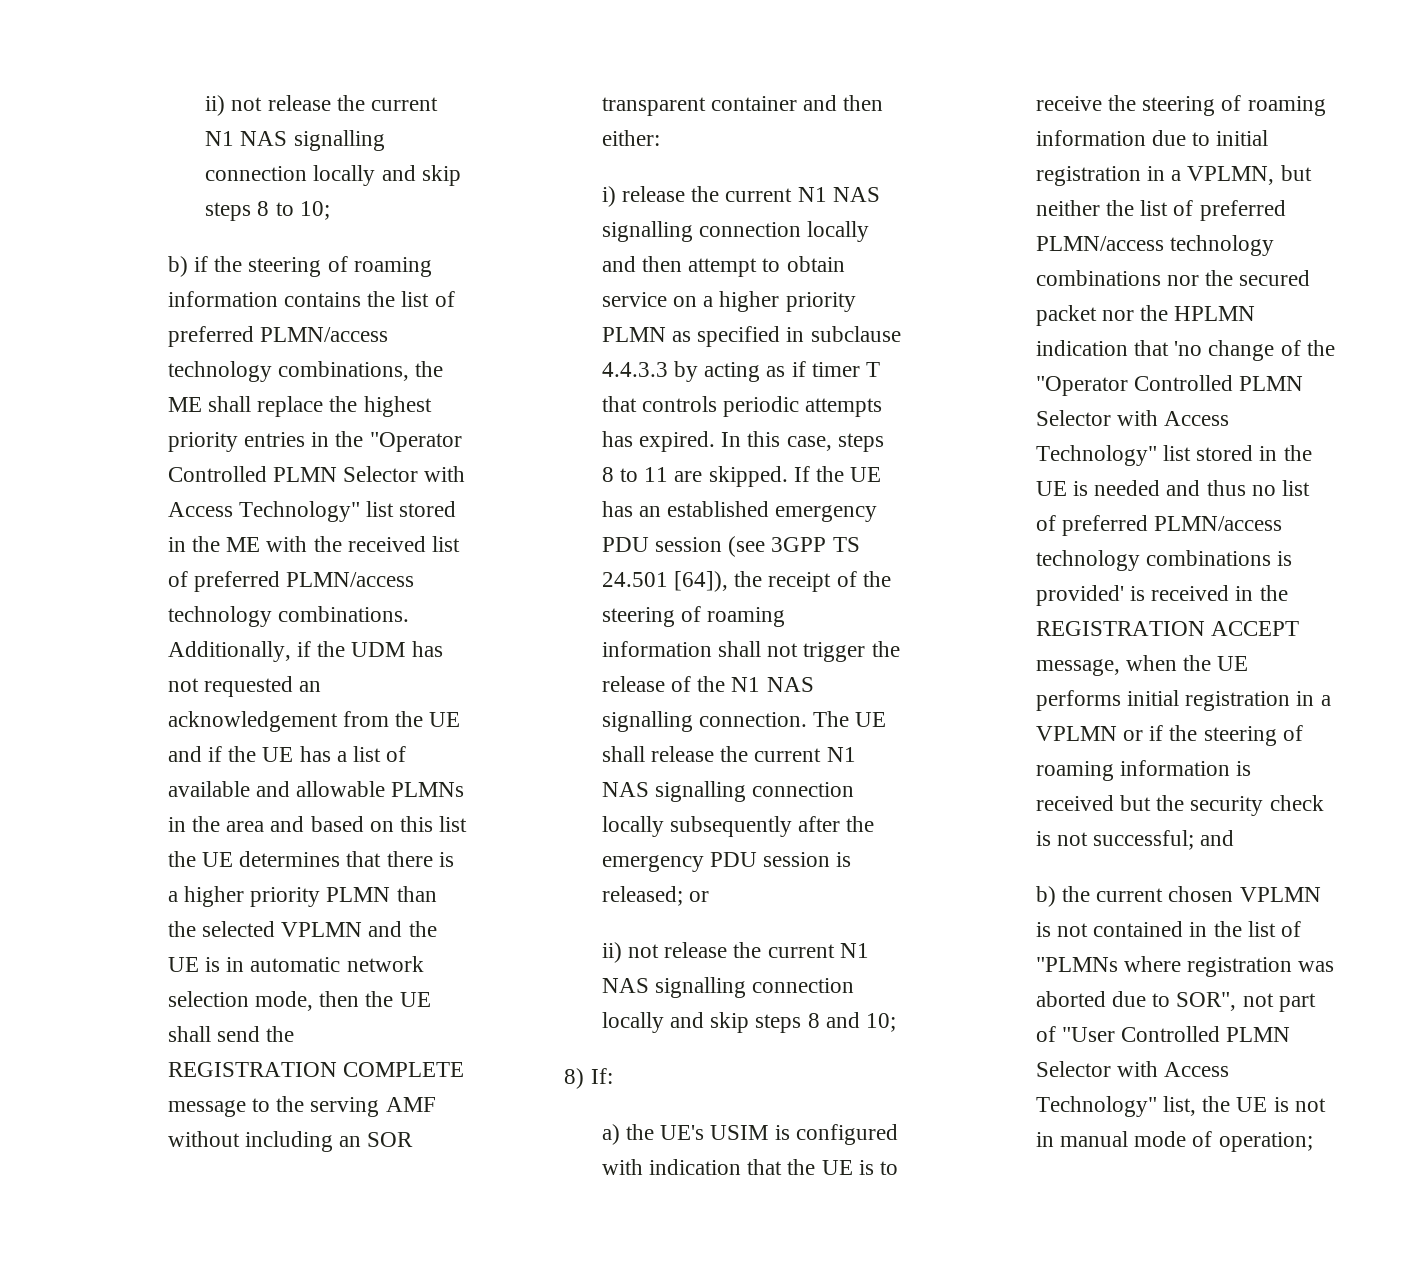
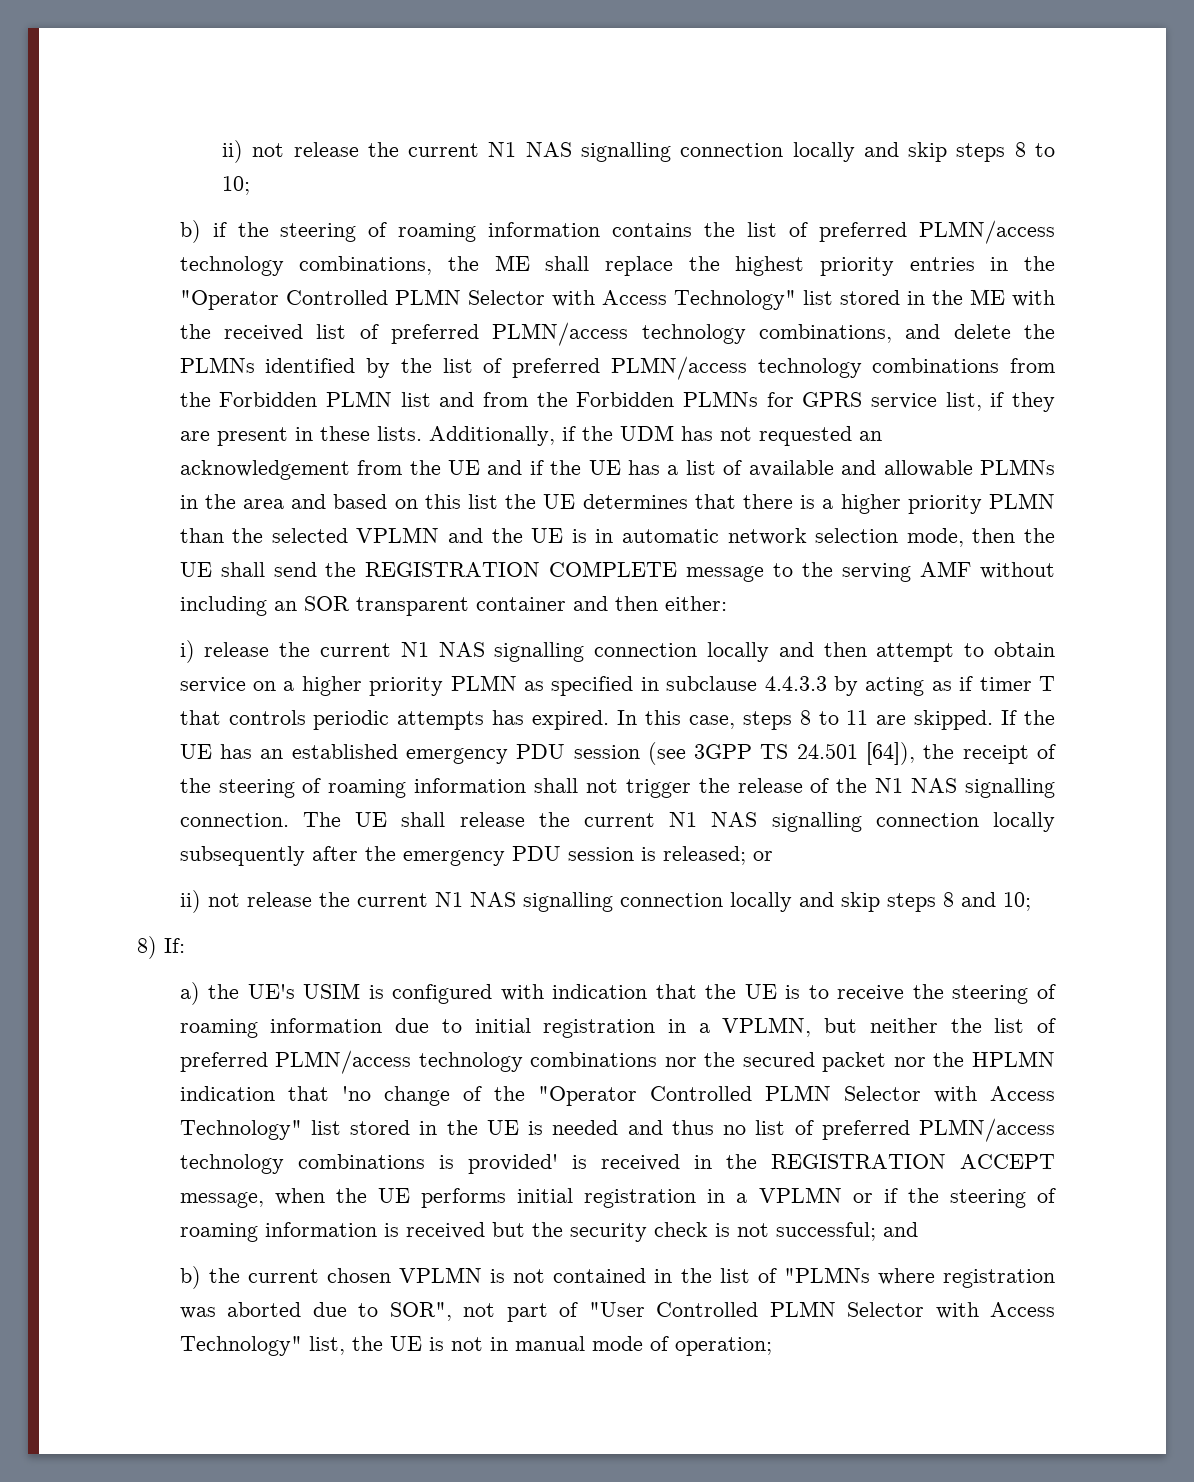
[278,606,410,622] combinations. -> [758,324,1056,343] [179,356,1056,380] [179,391,1055,412] [179,426,422,446] combinations, and delete the PLMNs identified by the list of preferred PLMN/access technology combinations from the Forbidden PLMN list and from the Forbidden PLMNs for GPRS service list, if they are present in these lists.

